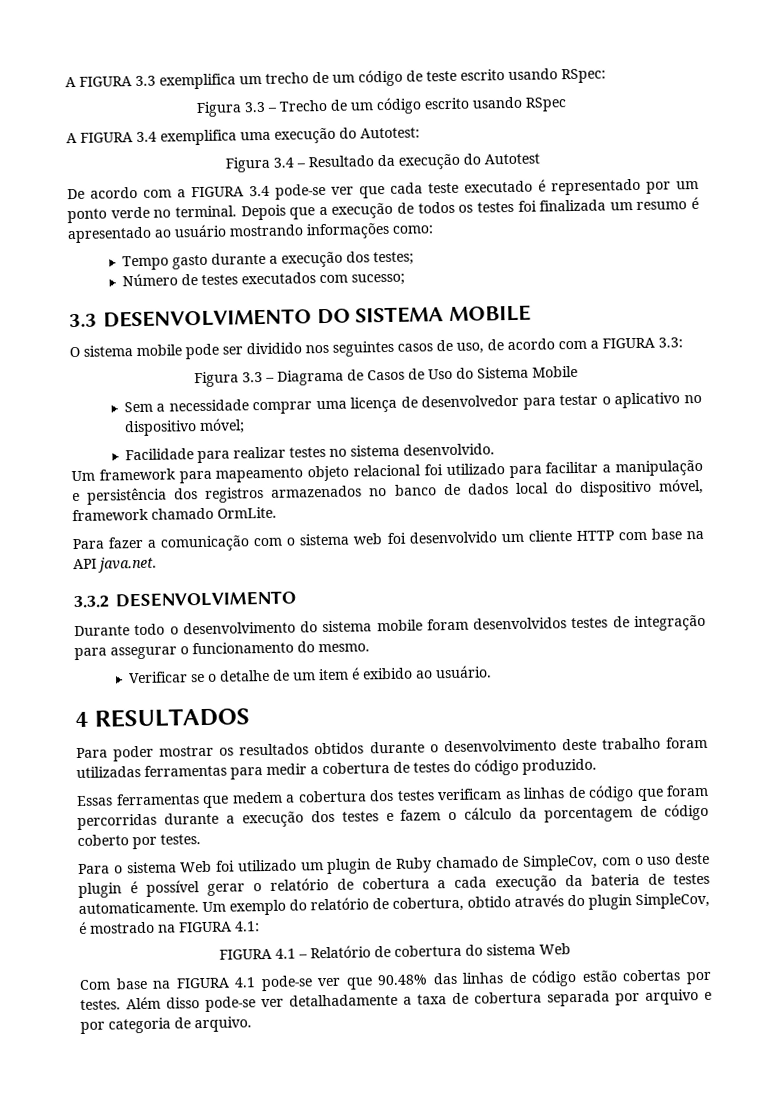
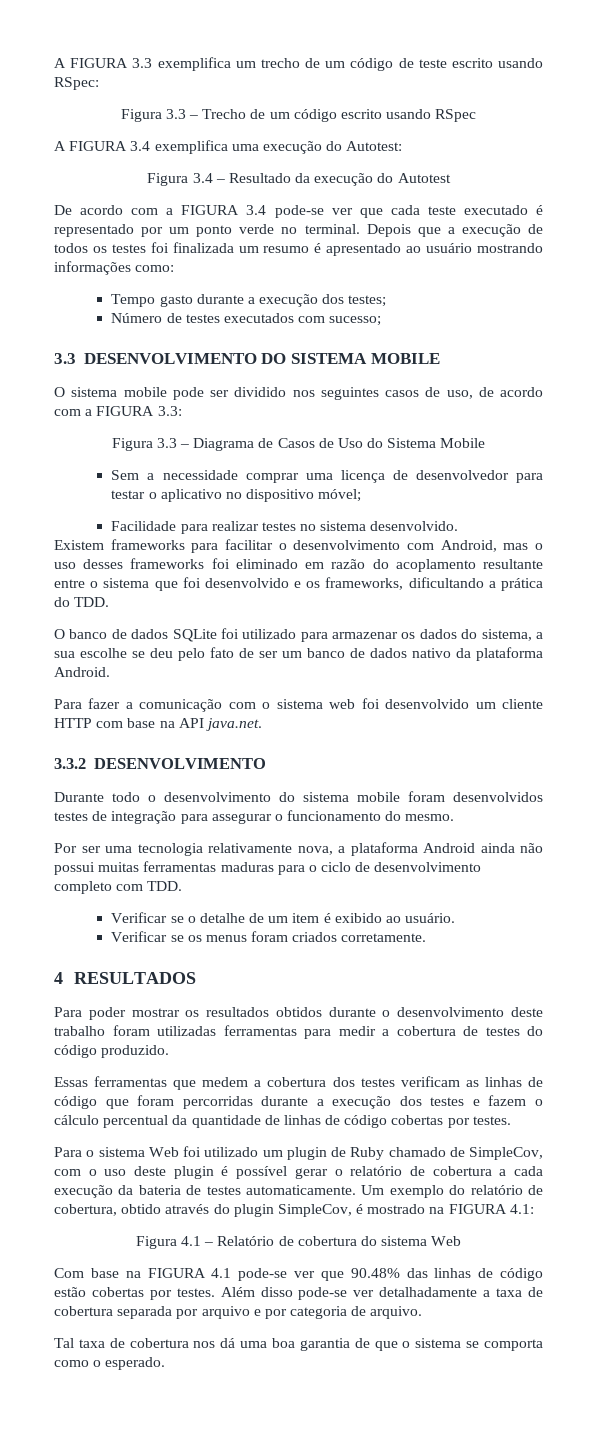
[71,459,703,484] [72,478,704,505] [72,506,277,522] Um framework para mapeamento objeto relacional foi utilizado para facilitar a manipulação e persistência dos registros armazenados no banco de dados local do dispositivo móvel, framework chamado OrmLite. -> [54,539,543,553] [54,558,543,572] [54,577,543,591] [54,597,110,607] [54,628,543,642] [54,647,543,661] [54,667,110,677] Existem frameworks para facilitar o desenvolvimento com Android, mas o uso desses frameworks foi eliminado em razão do acoplamento resultante entre o sistema que foi desenvolvido e os frameworks, dificultando a prática do TDD. // O banco de dados SQLite foi utilizado para armazenar os dados do sistema, a sua escolhe se deu pelo fato de ser um banco de dados nativo da plataforma Android.
(370, 648) none -> [54,842,543,856] [54,861,482,875] [54,881,183,894] // Por ser uma tecnologia relativamente nova, a plataforma Android ainda não possui muitas ferramentas maduras para o ciclo de desenvolvimento completo com TDD.
(492, 672) none -> [111,931,427,942] // Verificar se os menus foram criados corretamente.
[519,803,709,823] [77,834,129,847] da porcentagem de código coberto -> [103,1115,444,1128] percentual da quantidade de linhas de código cobertas
[219,948,272,960] FIGURA -> [135,1236,177,1249] Figura
(252, 1024) none -> [54,1338,543,1351] [54,1357,166,1370] // Tal taxa de cobertura nos dá uma boa garantia de que o sistema se comporta como o esperado.

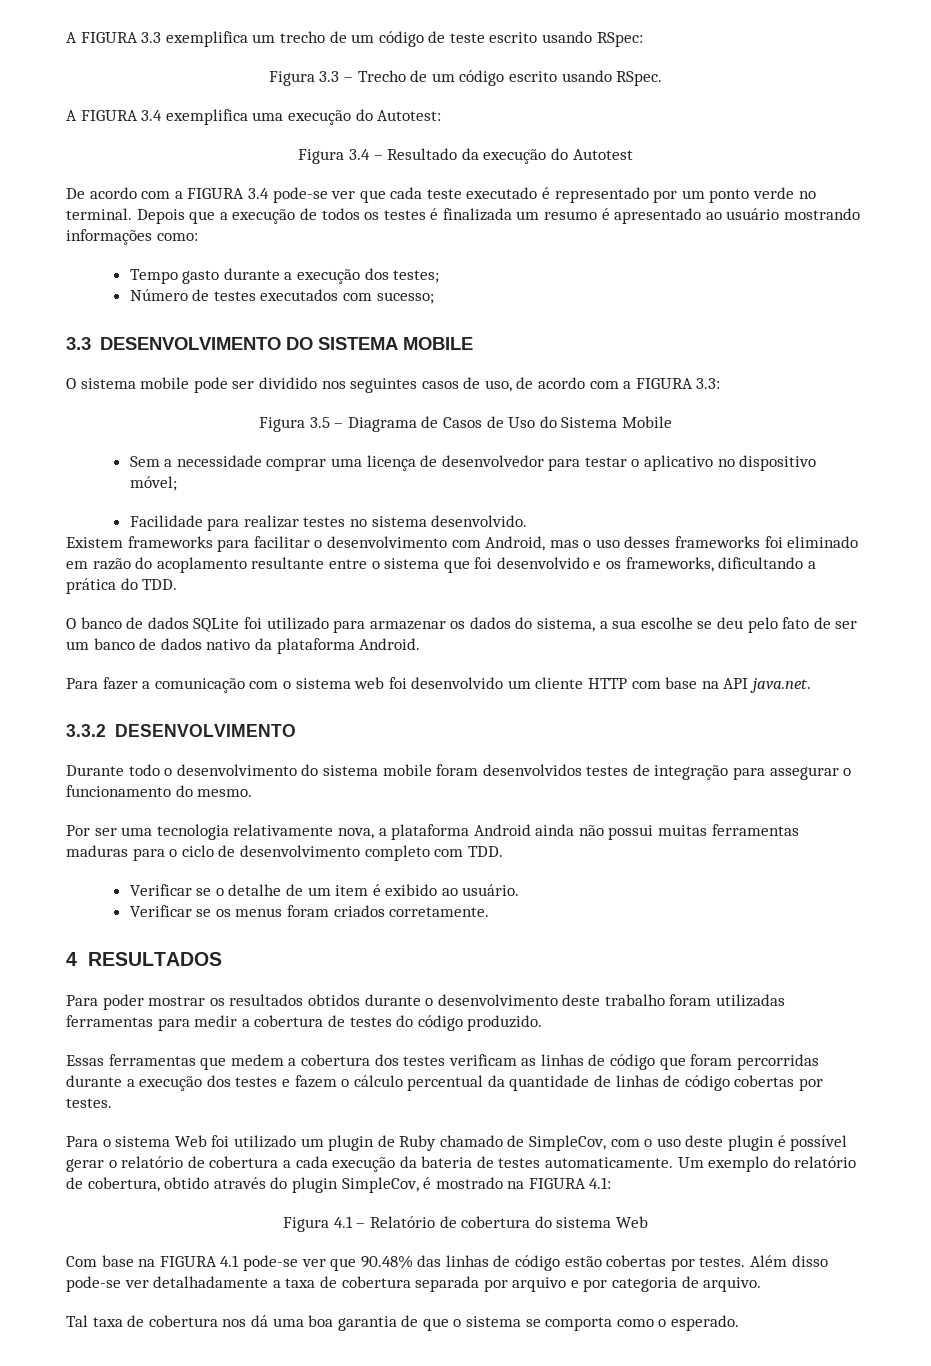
[435,109,477,122] RSpec -> [616,71,663,86] RSpec.
[150,242,169,253] foi -> [430,208,439,220] é
[156,438,177,448] 3.3 -> [309,417,330,428] 3.5

